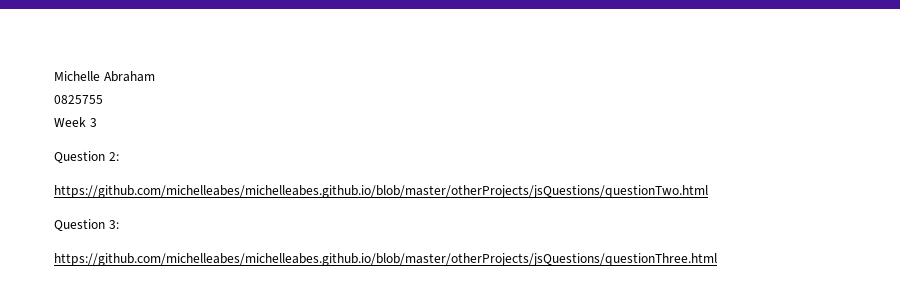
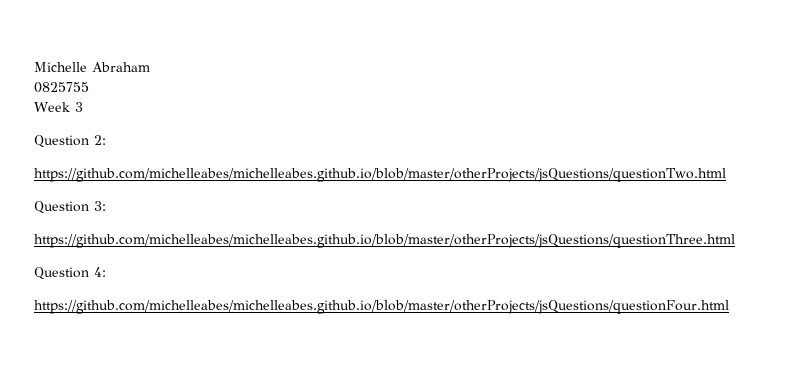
(717, 259) none -> [34,267,106,280] [34,300,729,314] // Question 4: // https://github.com/michelleabes/michelleabes.github.io/blob/master/otherProjects/jsQuestions/questionFour.html

